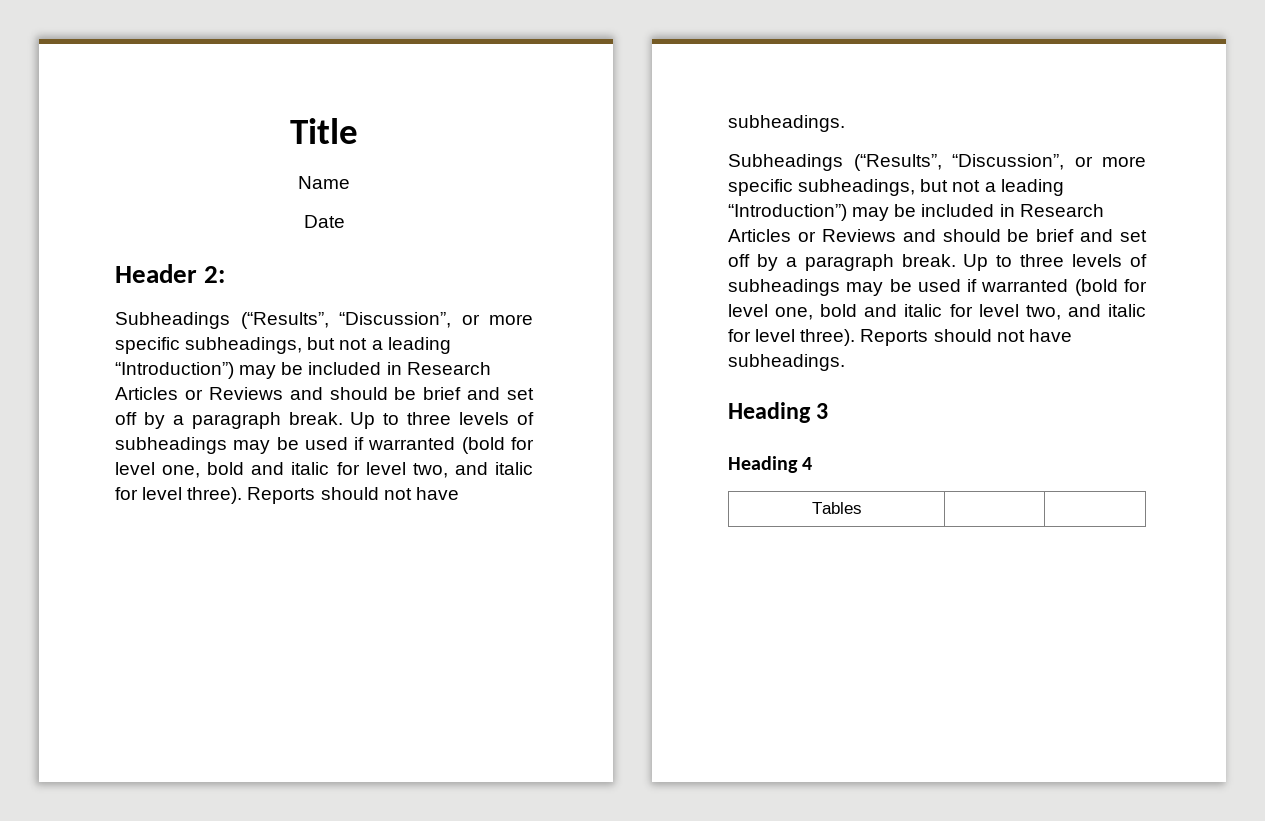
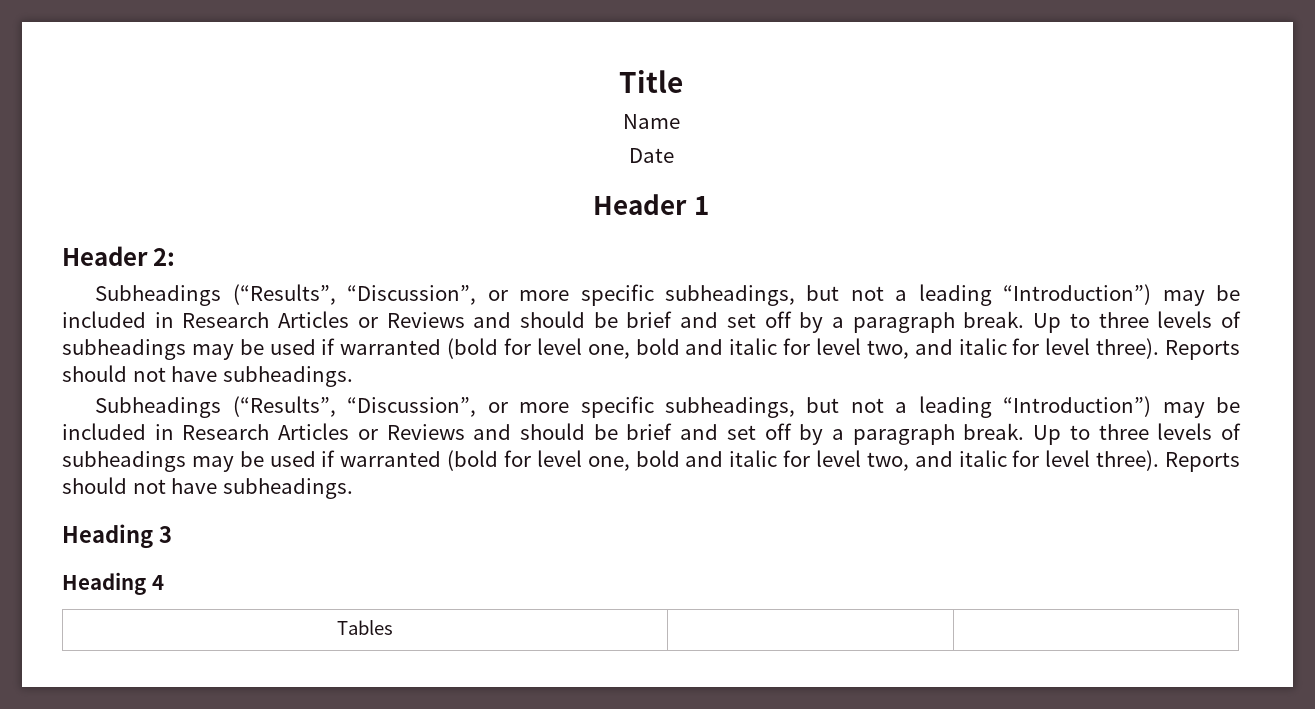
(345, 221) none -> [593,194,709,215] // Header 1

